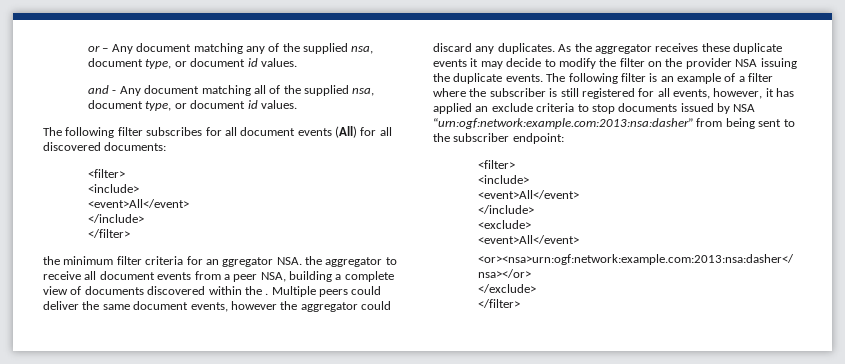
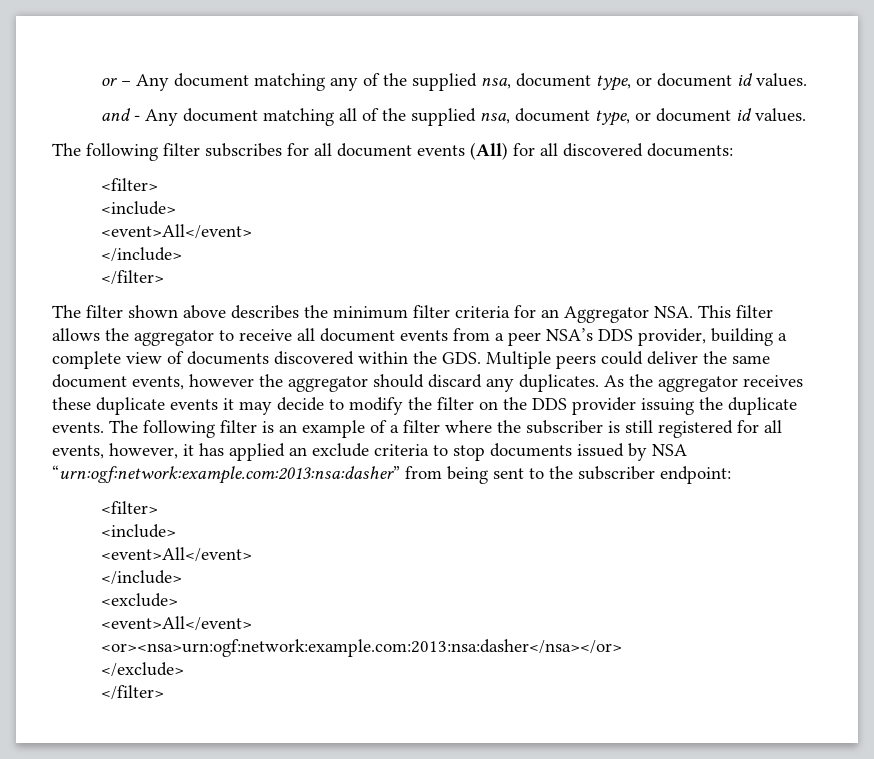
(131, 233) none -> [52,305,299,319] The filter shown above describes
[222,257,302,267] ggregator NSA. -> [564,305,773,323] [52,328,100,341] Aggregator NSA. This filter allows
[260,272,286,282] NSA, -> [546,328,706,346] NSA’s DDS provider,
[265,293,269,295] . -> [442,352,481,364] GDS.
[361,301,391,310] could -> [373,374,424,388] should
[685,58,758,69] provider NSA -> [532,397,636,415] DDS provider

